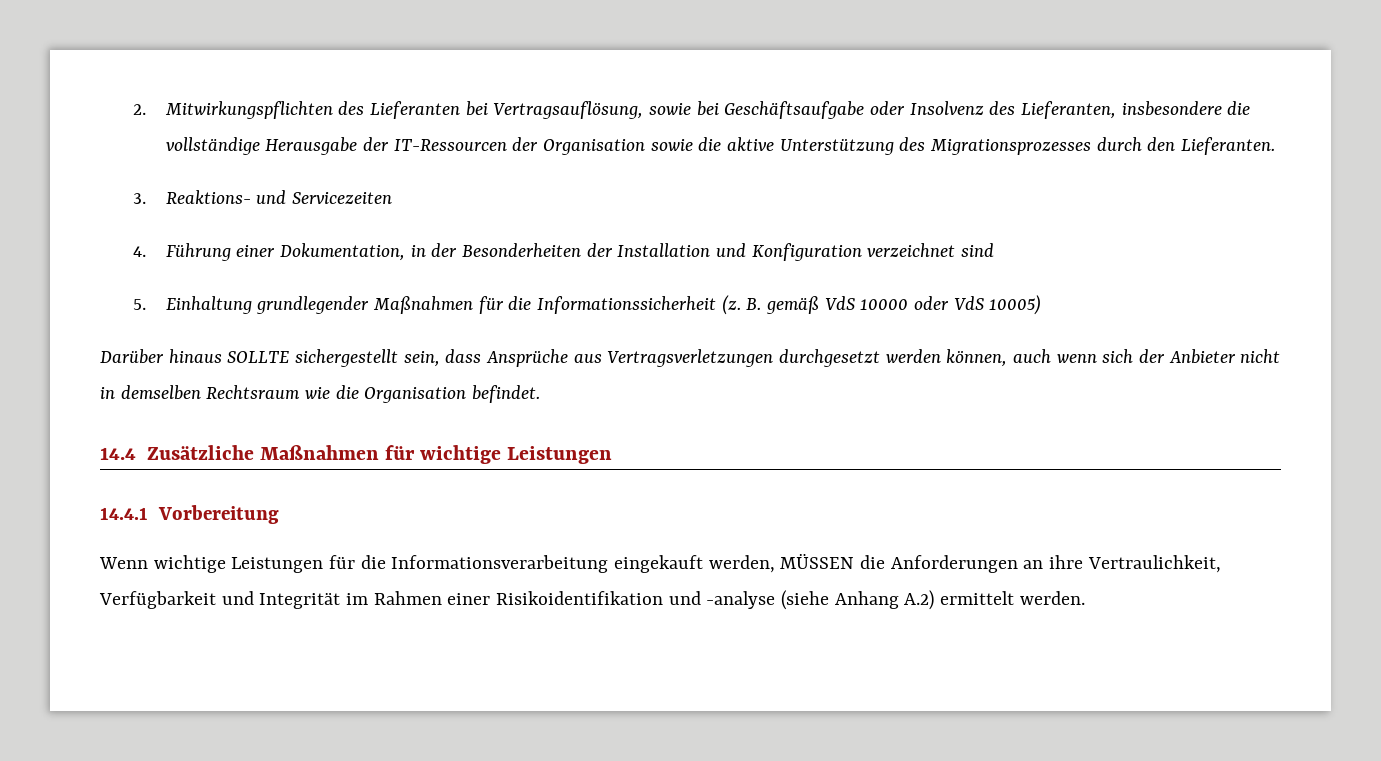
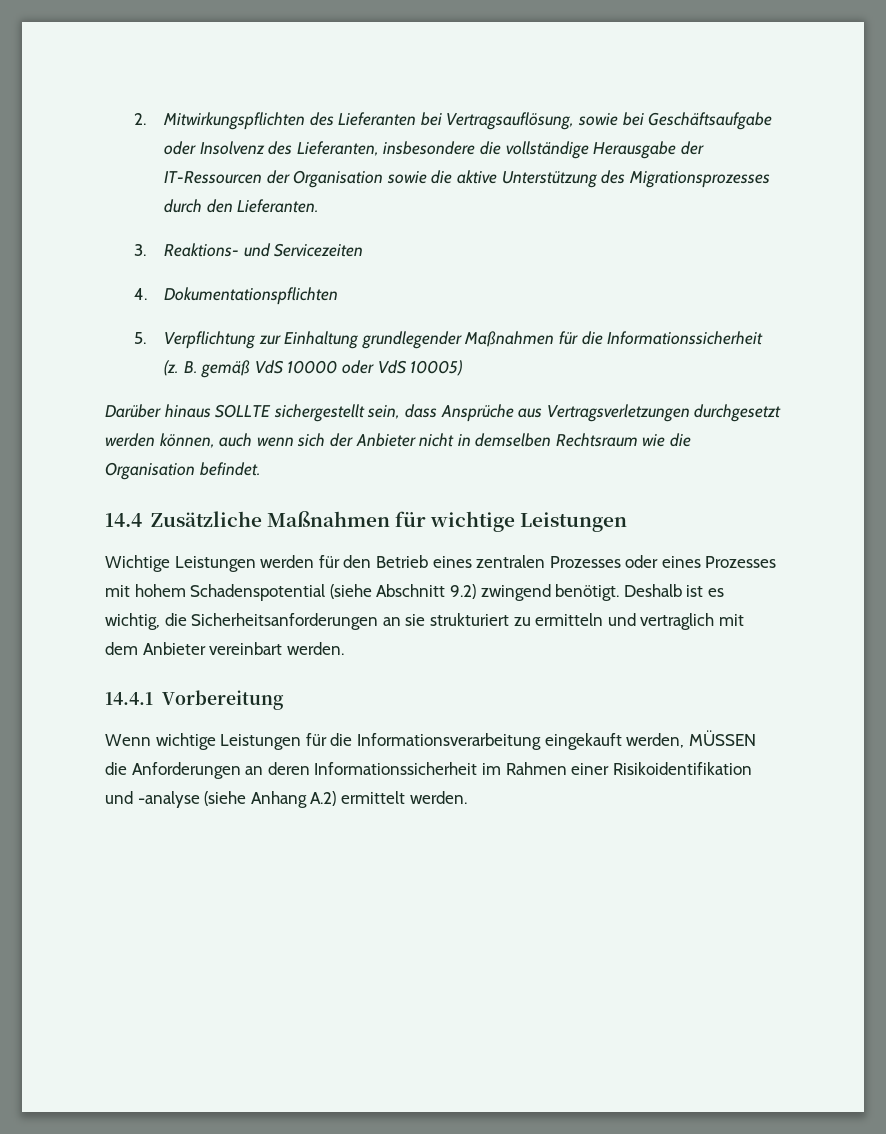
[165,243,994,261] Führung einer Dokumentation, in der Besonderheiten der Installation und Konfiguration verzeichnet sind -> [163,287,338,305] Dokumentationspflichten
(146, 304) none -> [163,331,281,349] Verpflichtung zur
(613, 455) none -> [105,555,777,572] [105,584,724,601] [105,613,744,630] [105,642,344,655] // Wichtige Leistungen werden für den Betrieb eines zentralen Prozesses oder eines Prozesses mit hohem Schadenspotential (siehe Abschnitt 9.2) zwingend benötigt. Deshalb ist es wichtig, die Sicherheitsanforderungen an sie strukturiert zu ermitteln und vertraglich mit dem Anbieter vereinbart werden.
[1049,555,1221,573] [99,591,341,609] ihre Vertraulichkeit, Verfügbarkeit und Integrität -> [267,762,478,775] deren Informationssicherheit

